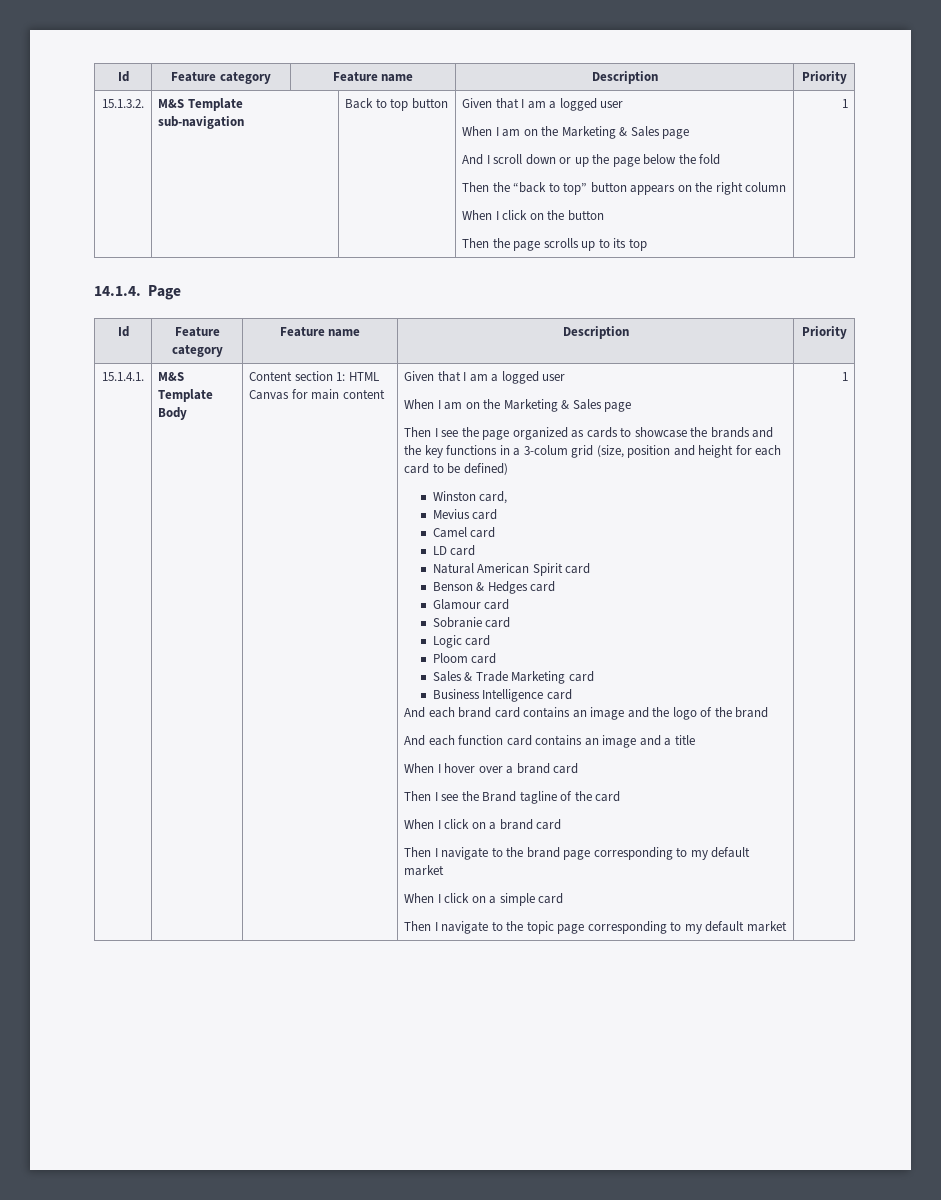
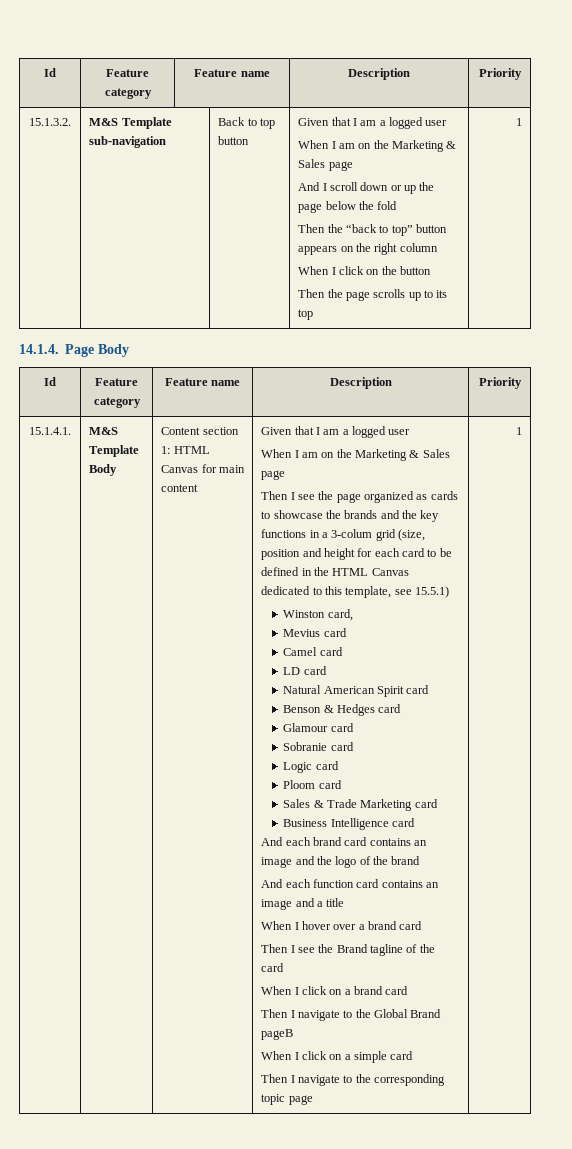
(182, 292) none -> [98,344,130,357] Body
[463,463,508,475] defined) -> [261,567,409,576] [261,586,449,598] defined in the HTML Canvas dedicated to this template, see 15.5.1)
[526,847,751,860] [404,865,445,876] brand page corresponding to my default market -> [373,1009,442,1018] [261,1029,294,1040] Global Brand pageB
(524, 926) none -> [373,1074,445,1086] corresponding
[587,921,787,934] corresponding to my default market -> (313, 1100) none

